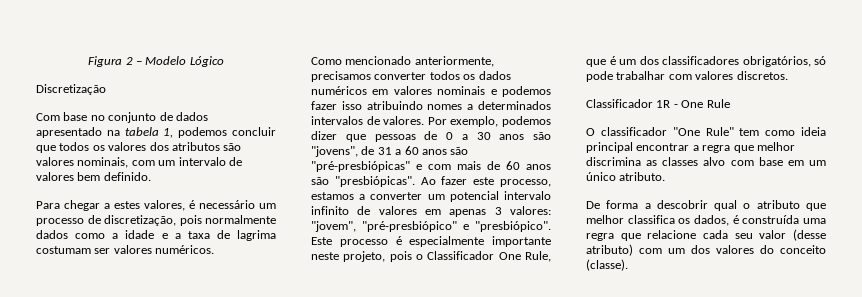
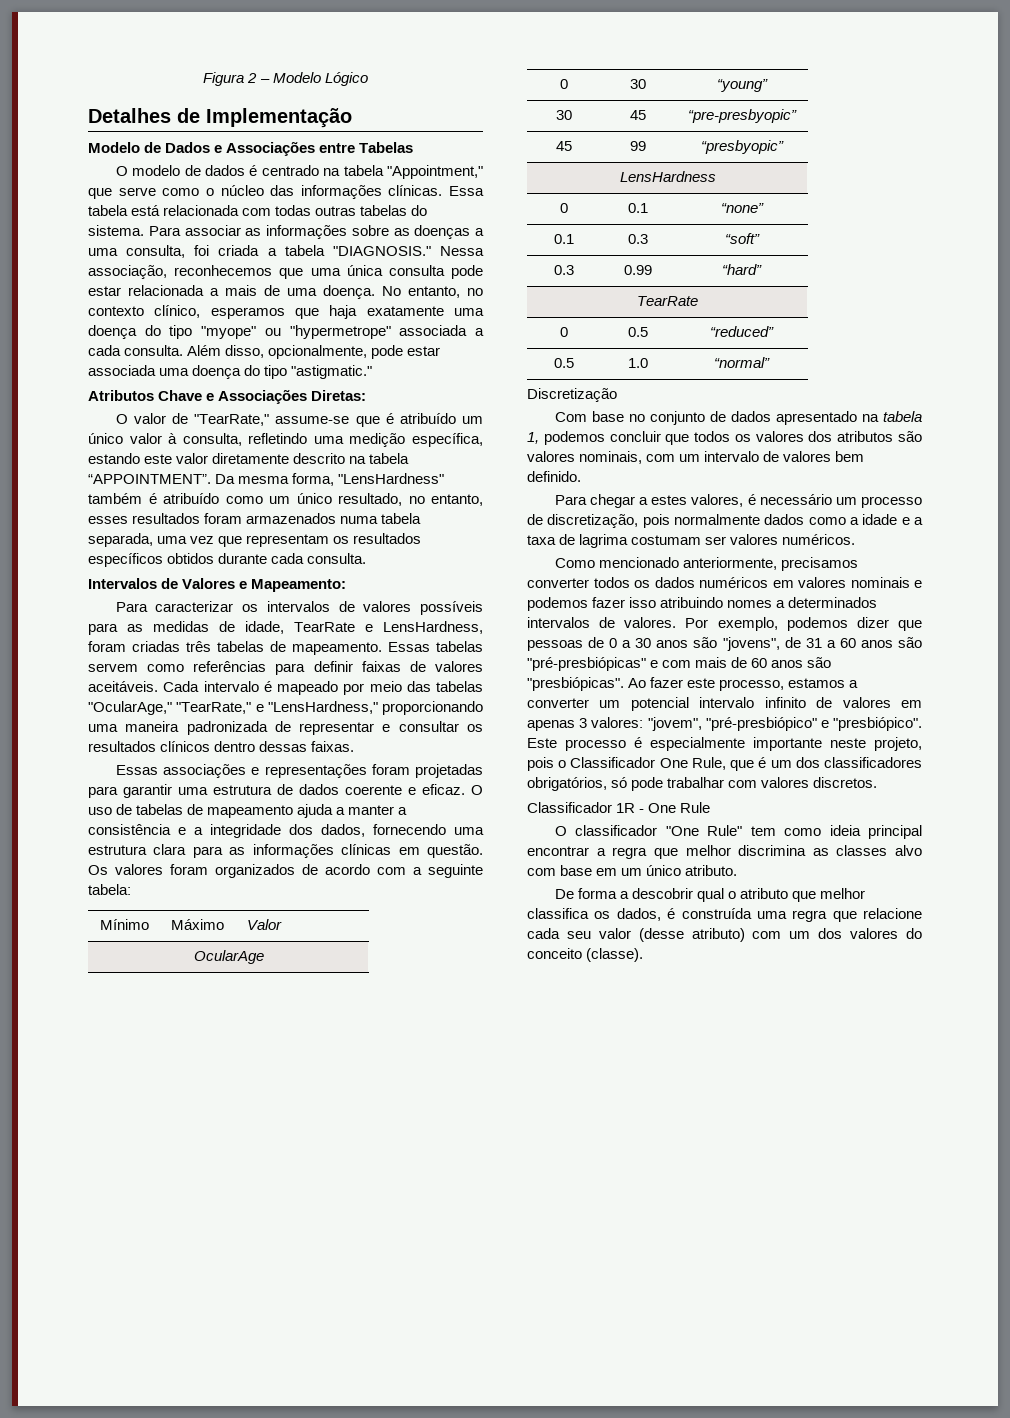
(224, 61) none -> [88,108,352,128] [88,141,414,156] [115,165,483,179] [88,185,484,199] [88,205,428,216] [88,225,484,239] [88,245,485,258] [88,265,484,279] [88,285,483,299] [88,305,484,319] [88,325,484,339] [88,345,441,359] [88,365,373,379] [88,389,367,404] [115,413,483,427] [88,433,484,447] [88,453,410,464] [88,473,445,486] [88,493,483,506] [88,513,422,524] [88,533,422,547] [88,553,367,567] [88,578,347,592] [115,601,483,615] [88,621,483,635] [88,641,483,655] [88,661,484,675] [88,681,483,695] [88,701,483,715] [88,721,483,735] [88,741,355,752] [115,764,483,778] [88,784,483,798] [88,804,408,818] [88,824,484,838] [88,844,484,858] [88,864,483,878] [88,884,131,895] [100,919,149,930] [171,919,225,930] [247,919,283,930] [193,950,264,964] [559,79,568,89] [629,79,646,89] [716,79,768,92] [555,110,572,120] [629,110,646,120] [687,109,797,123] [555,141,572,151] [629,141,646,151] [700,140,784,154] [619,171,716,182] [559,203,568,213] [627,203,648,213] [720,203,764,213] [553,234,574,244] [627,234,648,244] [724,233,760,244] [553,265,574,275] [623,265,652,275] [722,264,762,275] [637,296,698,306] [559,327,568,337] [627,327,648,337] [710,326,774,337] [553,358,574,368] [627,358,648,368] [714,357,770,368] // Detalhes de Implementação // Modelo de Dados e Associações entre Tabelas // O modelo de dados é centrado na tabela "Appointment," que serve como o núcleo das informações clínicas. Essa tabela está relacionada com todas outras tabelas do sistema. Para associar as informações sobre as doenças a uma consulta, foi criada a tabela "DIAGNOSIS." Nessa associação, reconhecemos que uma única consulta pode estar relacionada a mais de uma doença. No entanto, no contexto clínico, esperamos que haja exatamente uma doença do tipo "myope" ou "hypermetrope" associada a cada consulta. Além disso, opcionalmente, pode estar associada uma doença do tipo "astigmatic." // Atributos Chave e Associações Diretas: // O valor de "TearRate," assume-se que é atribuído um único valor à consulta, refletindo uma medição específica, estando este valor diretamente descrito na tabela “APPOINTMENT”. Da mesma forma, "LensHardness" também é atribuído como um único resultado, no entanto, esses resultados foram armazenados numa tabela separada, uma vez que representam os resultados específicos obtidos durante cada consulta. // Intervalos de Valores e Mapeamento: // Para caracterizar os intervalos de valores possíveis para as medidas de idade, TearRate e LensHardness, foram criadas três tabelas de mapeamento. Essas tabelas servem como referências para definir faixas de valores aceitáveis. Cada intervalo é mapeado por meio das tabelas "OcularAge," "TearRate," e "LensHardness," proporcionando uma maneira padronizada de representar e consultar os resultados clínicos dentro dessas faixas. // Essas associações e representações foram projetadas para garantir uma estrutura de dados coerente e eficaz. O uso de tabelas de mapeamento ajuda a manter a consistência e a integridade dos dados, fornecendo uma estrutura clara para as informações clínicas em questão. Os valores foram organizados de acordo com a seguinte tabela: // Mínimo | Máximo | Valor // OcularAge // 0 | 30 | “young” // 30 | 45 | “pre-presbyopic” // 45 | 99 | “presbyopic” // LensHardness // 0 | 0.1 | “none” // 0.1 | 0.3 | “soft” // 0.3 | 0.99 | “hard” // TearRate // 0 | 0.5 | “reduced” // 0.5 | 1.0 | “normal”

